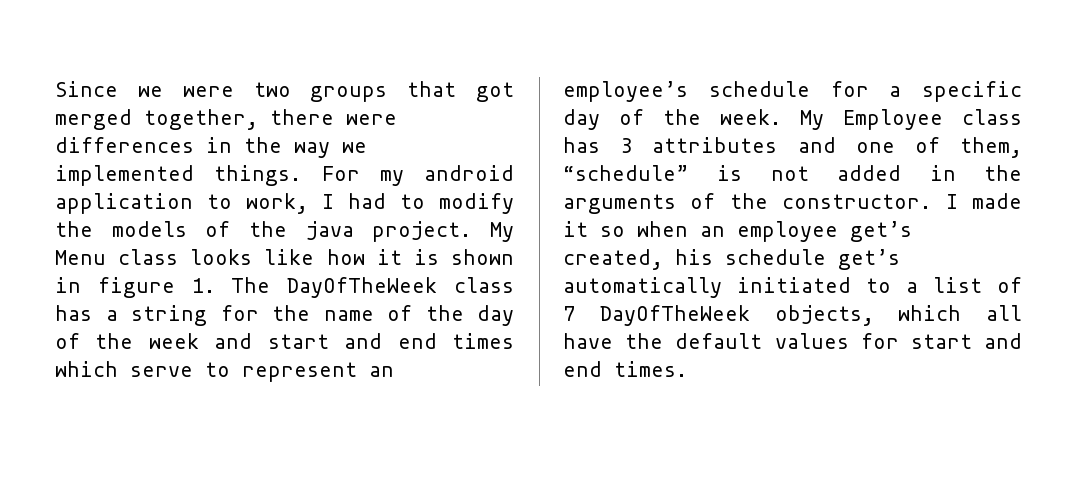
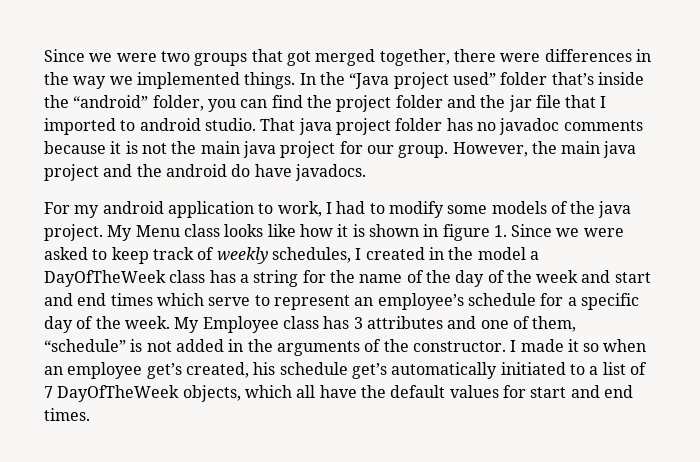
(302, 175) none -> [299,72,644,89] [44,95,607,112] [44,118,643,135] [44,141,637,158] [44,164,366,181] In the “Java project used” folder that’s inside the “android” folder, you can find the project folder and the jar file that I imported to android studio. That java project folder has no javadoc comments because it is not the main java project for our group. However, the main java project and the android do have javadocs. //
[55,221,93,237] the -> [447,205,488,214] some
[231,277,271,293] The -> [511,224,624,237] [44,247,539,264] Since we were asked to keep track of weekly schedules, I created in the model a

